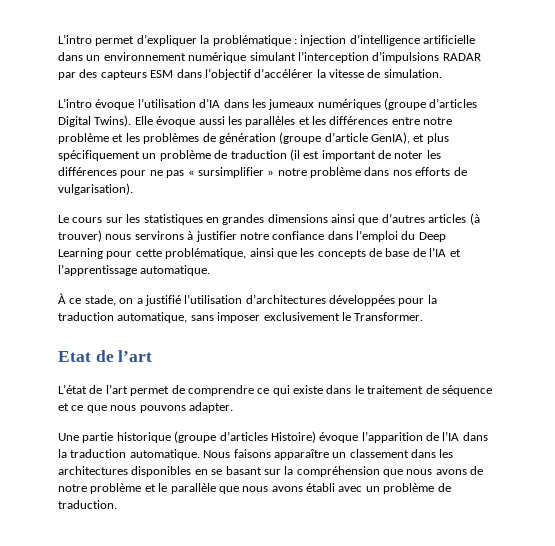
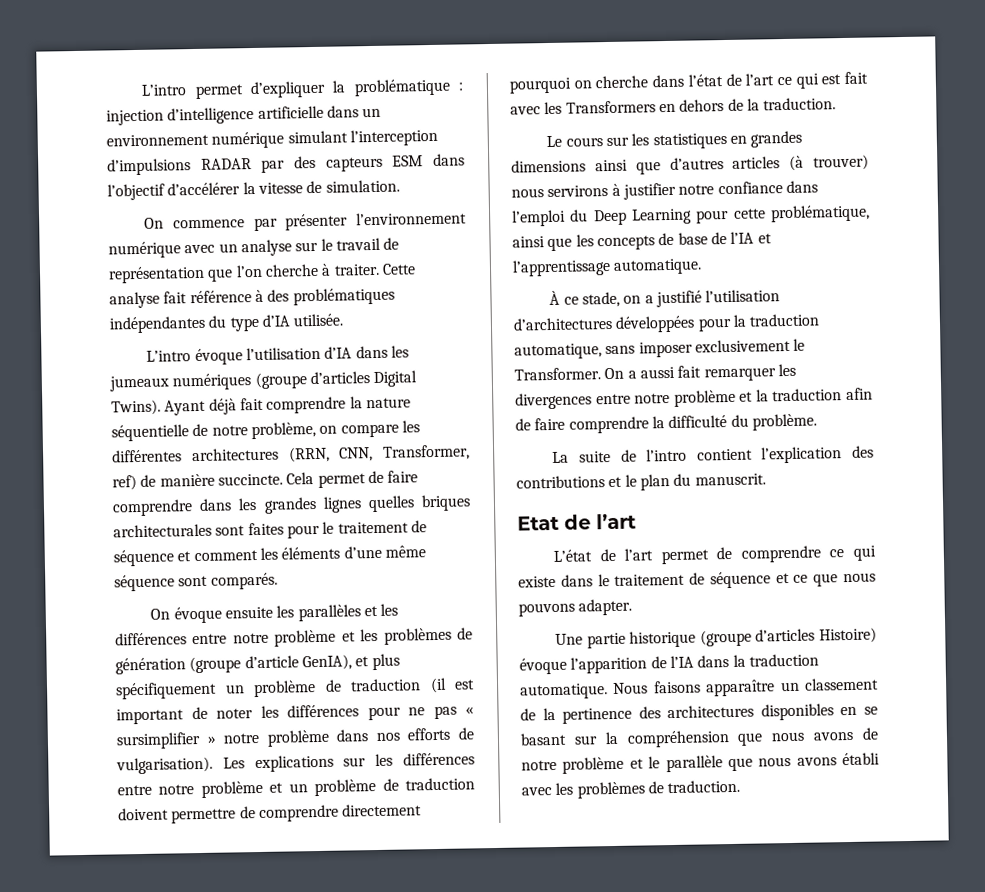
(442, 73) none -> [144,211,467,232] [108,237,400,259] [108,263,416,284] [109,287,395,309] [109,313,344,334] // On commence par présenter l’environnement numérique avec un analyse sur le travail de représentation que l’on cherche à traiter. Cette analyse fait référence à des problématiques indépendantes du type d’IA utilisée.
[134,116,225,127] Elle évoque aussi -> [164,396,411,416] [111,420,420,442] [112,444,470,463] [112,470,419,491] [112,494,471,517] [113,520,427,539] [113,545,426,567] [114,572,278,592] [150,606,274,624] Ayant déjà fait comprendre la nature séquentielle de notre problème, on compare les différentes architectures (RRN, CNN, Transformer, ref) de manière succincte. Cela permet de faire comprendre dans les grandes lignes quelles briques architecturales sont faites pour le traitement de séquence et comment les éléments d’une même séquence sont comparés. // On évoque ensuite
(133, 189) none -> [222,752,476,773] [117,777,475,798] [118,803,423,824] [509,71,868,94] [510,97,837,115] Les explications sur les différences entre notre problème et un problème de traduction doivent permettre de comprendre directement pourquoi on cherche dans l’état de l’art ce qui est fait avec les Transformers en dehors de la traduction.
(424, 316) none -> [604,363,796,382] [515,387,873,410] [515,413,817,434] [552,445,874,464] [516,473,766,491] On a aussi fait remarquer les divergences entre notre problème et la traduction afin de faire comprendre la difficulté du problème. // La suite de l’intro contient l’explication des contributions et le plan du manuscrit.
[411,449,454,458] dans les -> [520,706,661,724] de la pertinence des
[365,483,435,494] un problème -> [555,781,645,799] les problèmes

